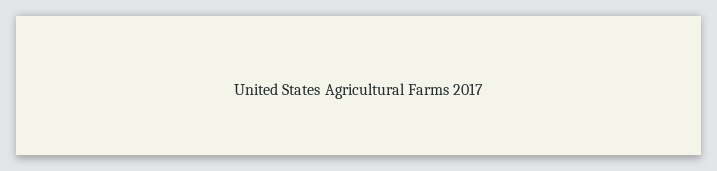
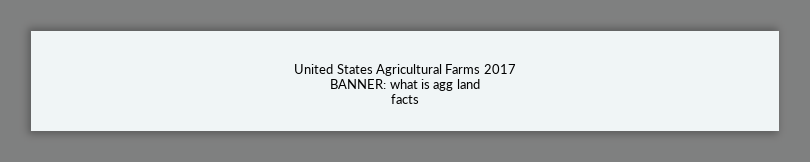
(484, 89) none -> [330,79,480,91] [391,94,419,104] // BANNER: what is agg land // facts

